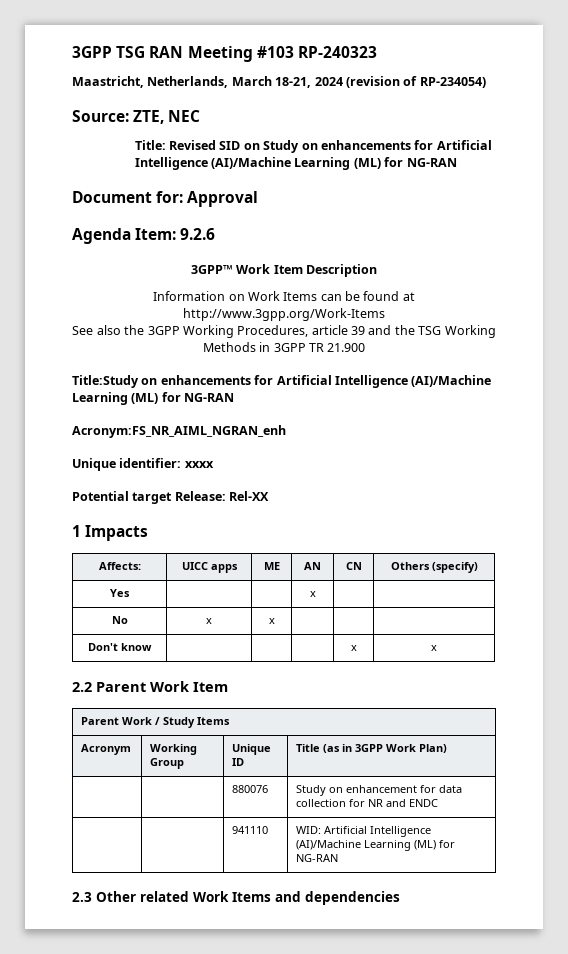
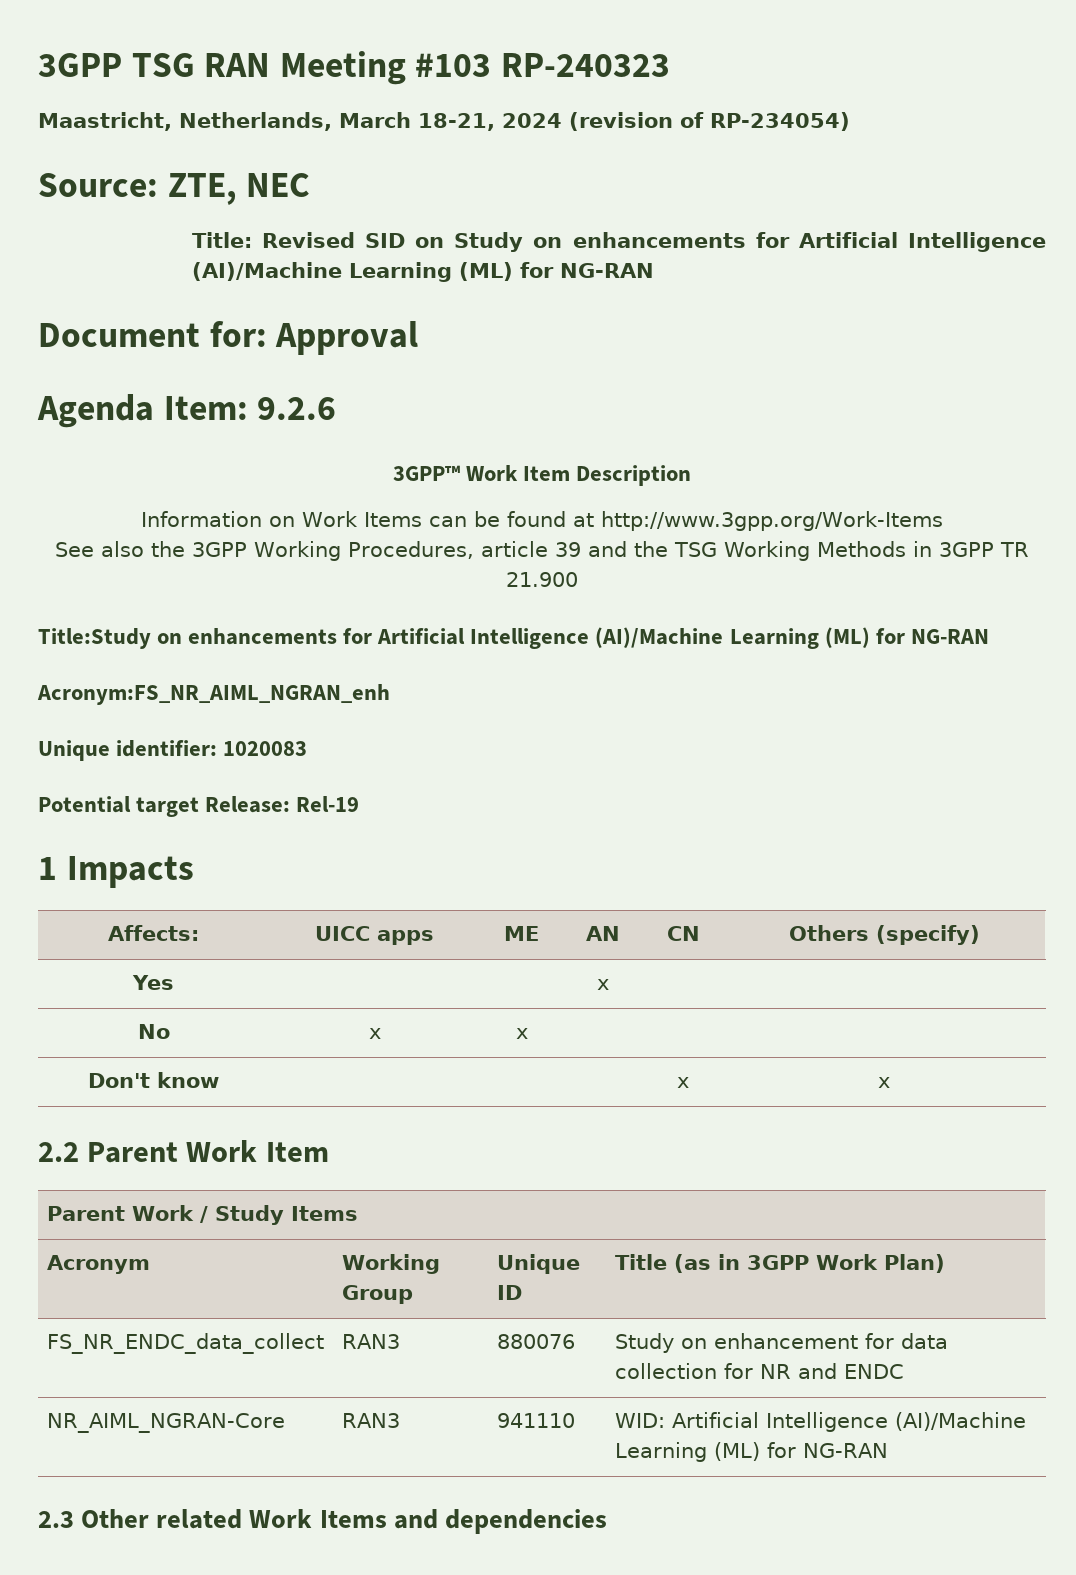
[184,461,214,468] xxxx -> [223,741,308,756] 1020083
[229,491,270,501] Rel-XX -> [296,796,360,812] Rel-19
(448, 748) | -> [46,1333,324,1354] [341,1334,400,1349] FS_NR_ENDC_data_collect | RAN3
(439, 803) | -> [46,1413,285,1433] [341,1413,400,1428] NR_AIML_NGRAN-Core | RAN3

